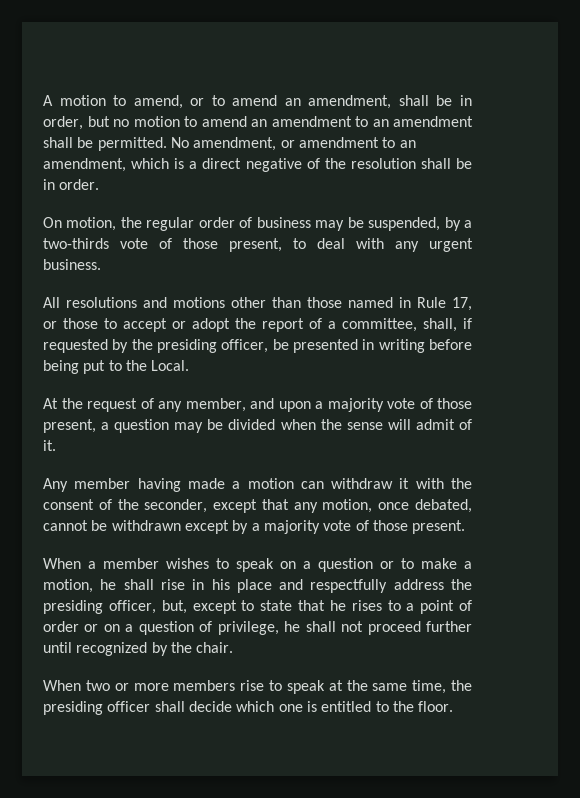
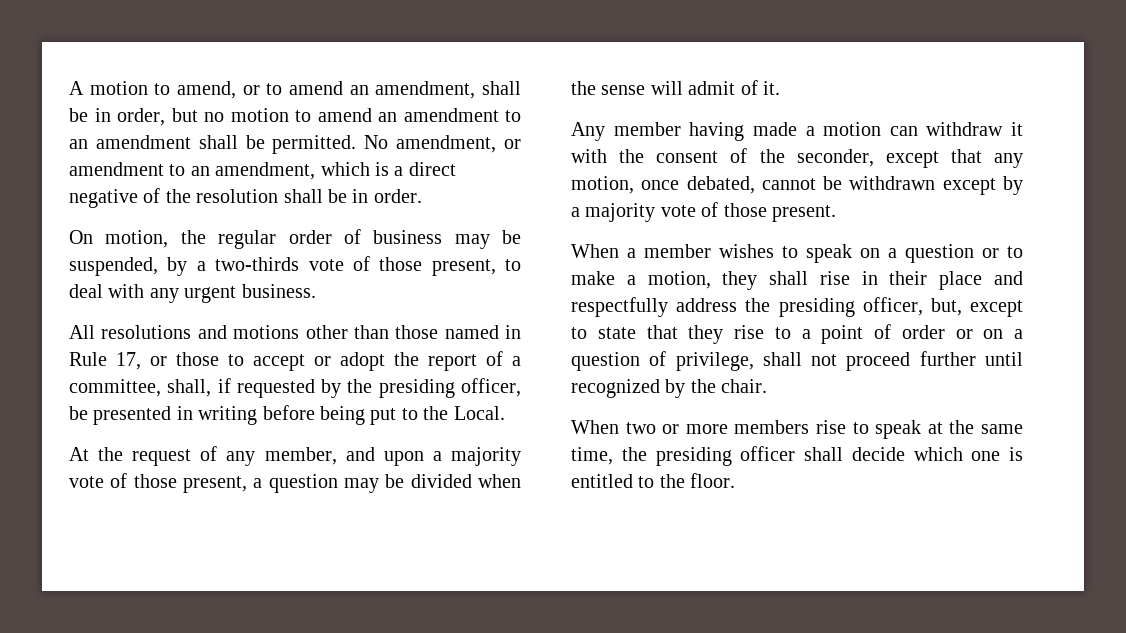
[100,579,117,590] he -> [722,271,758,290] they
[211,579,230,590] his -> [889,271,928,285] their
[329,600,382,611] he rises -> [688,325,764,344] they rise
[284,621,301,632] he -> (754, 361) none

